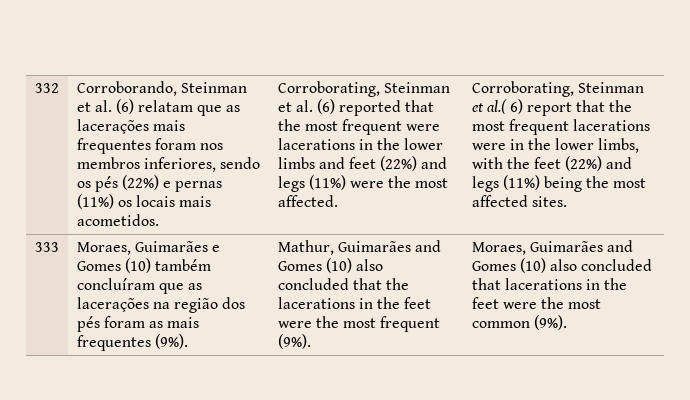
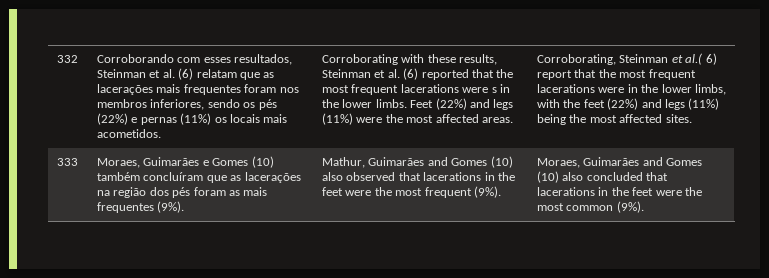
[76,81,177,96] Corroborando, -> [97,54,293,65] Corroborando com esses resultados,
[277,81,380,97] Corroborating, -> [322,54,498,65] Corroborating with these results,
[406,124,441,131] [277,138,444,150] [277,157,376,169] were lacerations in the lower limbs and feet -> [400,84,510,93] [322,99,434,108] lacerations were s in the lower limbs. Feet
[277,195,338,207] affected. -> [435,114,513,123] affected areas.
[277,278,409,290] concluded that the -> [346,172,421,181] observed that

